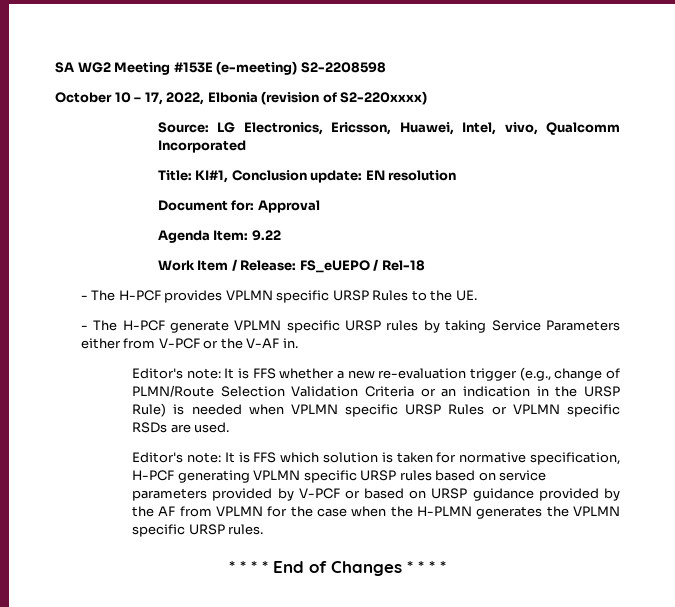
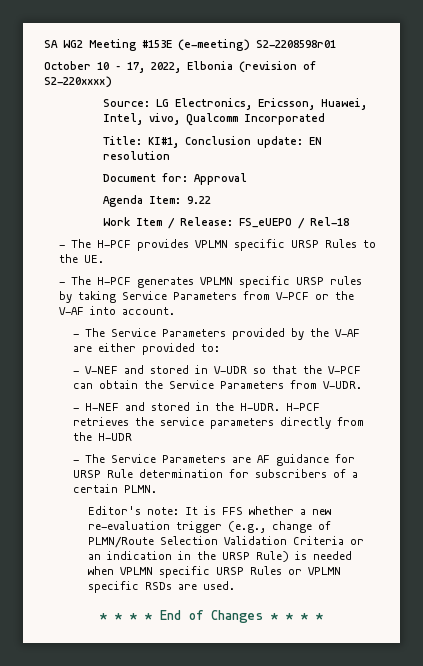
[300,62,386,73] S2-2208598 -> [256,40,336,48] S2-2208598r01
[169,320,229,333] generate -> [136,277,194,288] generates
[80,338,121,349] either -> (237, 296) none
[282,338,298,348] in. -> [89,306,175,315] [73,328,361,340] [73,343,221,355] [73,365,362,374] [73,380,363,389] [73,402,321,411] [73,417,365,429] [73,432,133,441] [73,454,356,466] [73,469,359,478] [73,484,158,493] into account. // - The Service Parameters provided by the V-AF are either provided to: // - V-NEF and stored in V-UDR so that the V-PCF can obtain the Service Parameters from V-UDR. // - H-NEF and stored in the H-UDR. H-PCF retrieves the service parameters directly from the H-UDR // - The Service Parameters are AF guidance for URSP Rule determination for subscribers of a certain PLMN.
[132,452,621,465] [132,470,547,483] [132,488,620,501] [132,506,621,519] [132,524,264,537] // Editor's note: It is FFS which solution is taken for normative specification, H-PCF generating VPLMN specific URSP rules based on service parameters provided by V-PCF or based on URSP guidance provided by the AF from VPLMN for the case when the H-PLMN generates the VPLMN specific URSP rules. -> (236, 585) none

